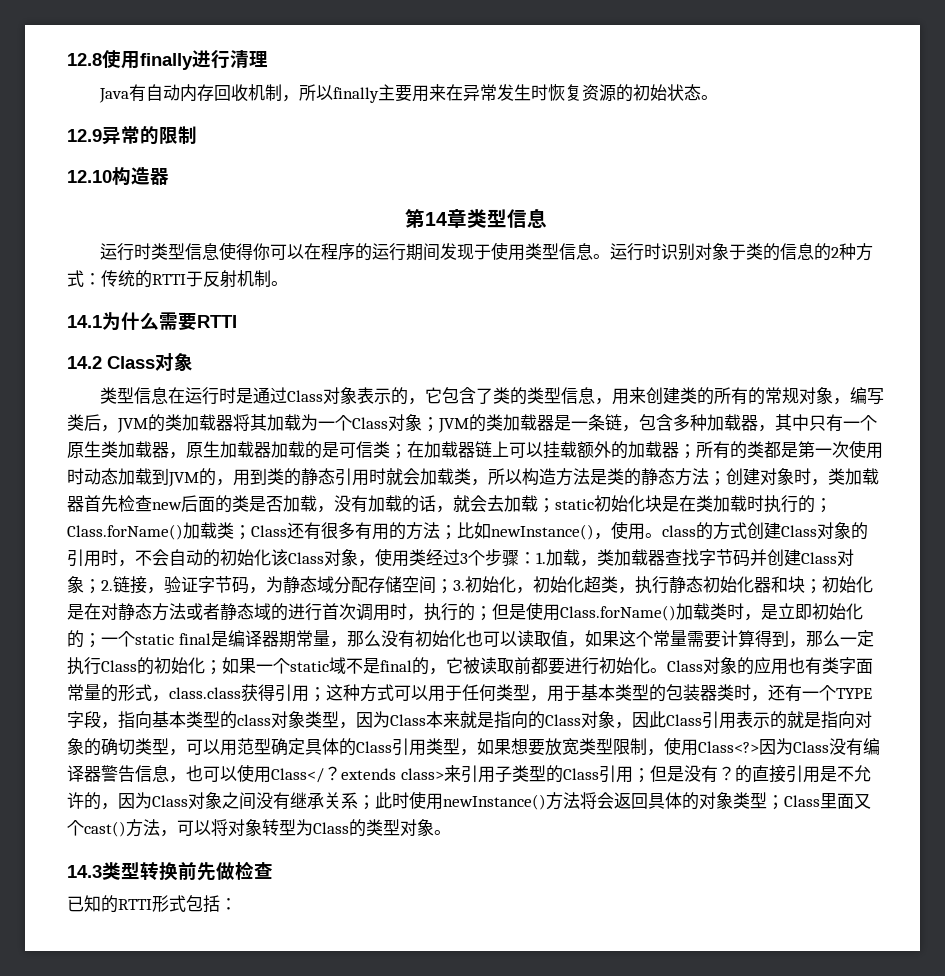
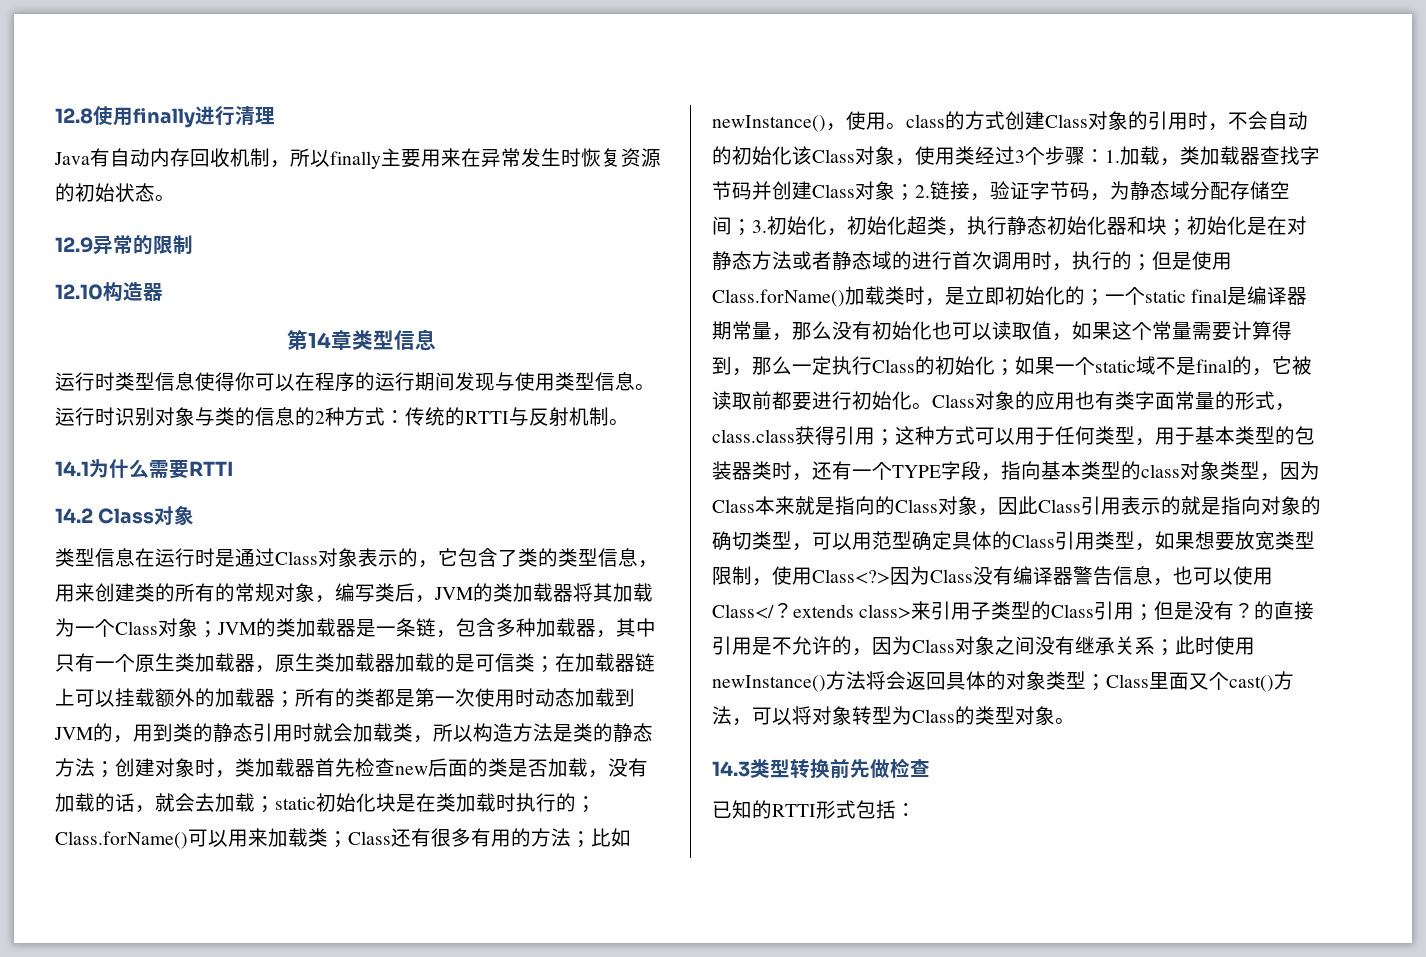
[473,244,491,260] 于 -> [495,372,515,391] 与
[728,244,746,260] 于 -> [195,407,215,426] 与
[186,271,203,287] 于 -> [509,407,529,426] 与
(220, 449) none -> [315,653,335,672] 类
(183, 532) none -> [188,828,268,847] 可以用来

